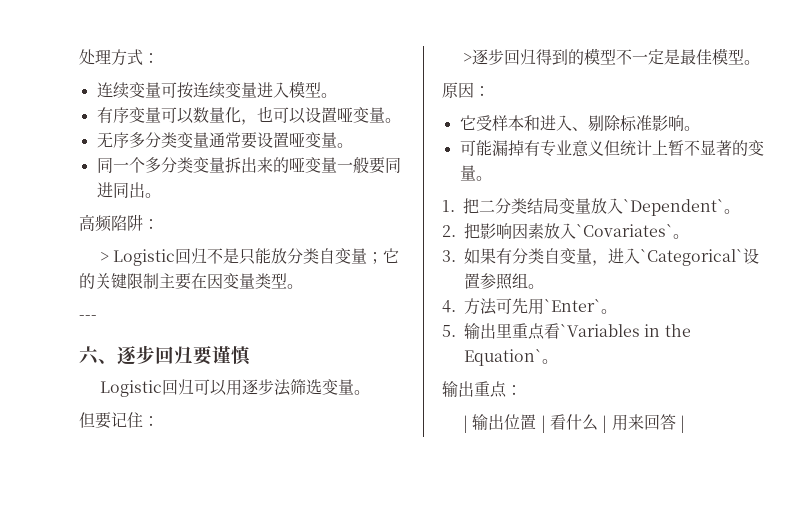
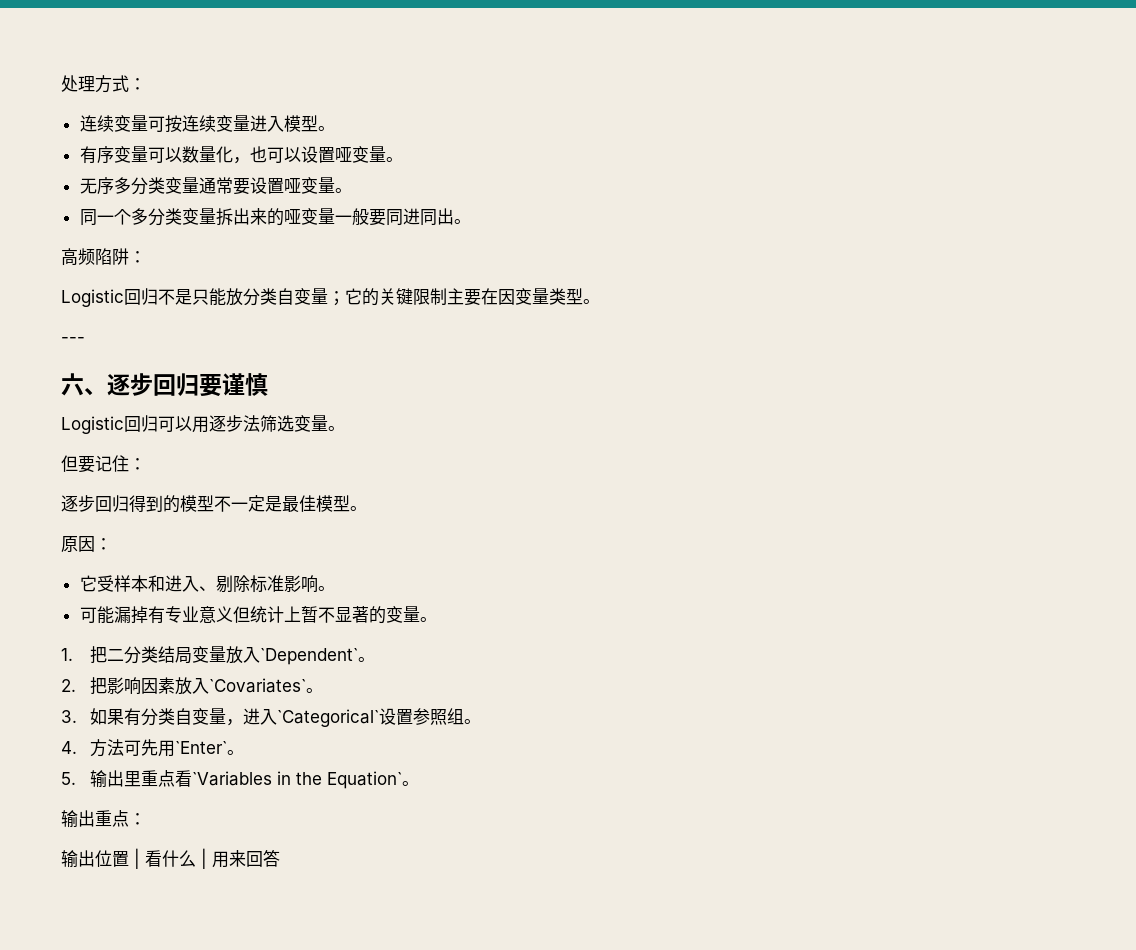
[99,252,109,262] > -> (146, 257) none
[462,53,472,63] > -> (146, 464) none
[462,415,468,433] | -> (146, 819) none
[679,415,685,433] | -> (280, 858) none

